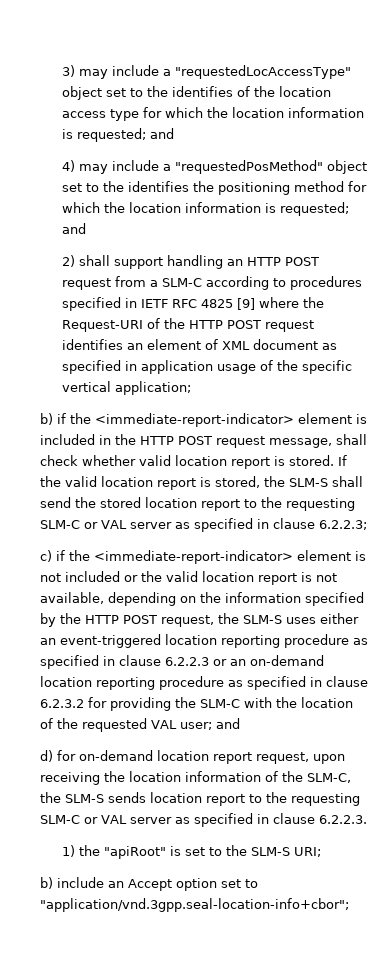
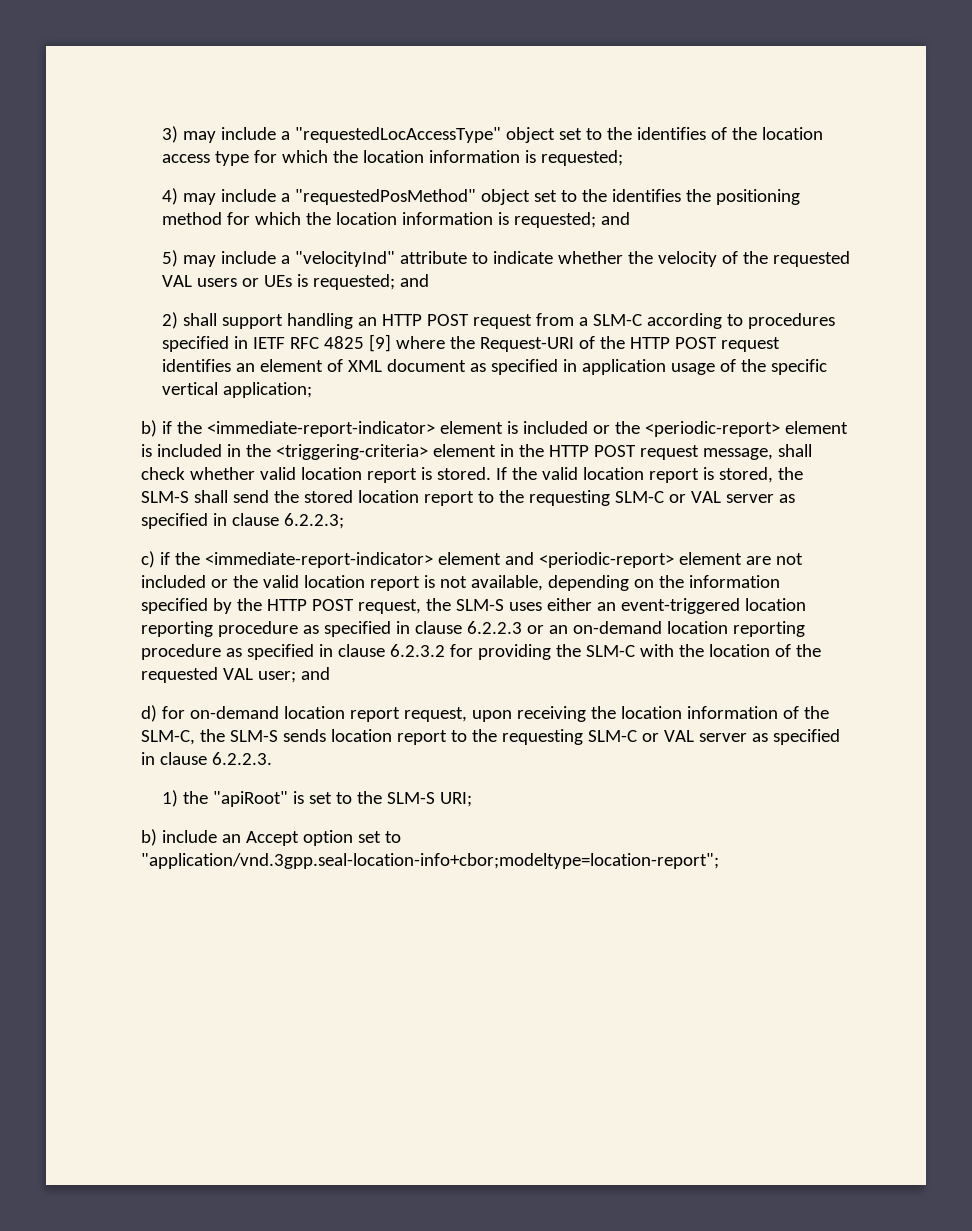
[149,128,174,139] and -> (623, 158) none
(86, 228) none -> [161,250,850,267] [161,274,429,290] // 5) may include a "velocityInd" attribute to indicate whether the velocity of the requested VAL users or UEs is requested; and
(96, 439) none -> [593,421,849,437] [141,444,497,460] or the <periodic-report> element is included in the <triggering-criteria> element
[355,551,367,561] is -> [505,552,772,568] and <periodic-report> element are
[40,898,350,912] "application/vnd.3gpp.seal-location-info+cbor"; -> [141,853,720,869] "application/vnd.3gpp.seal-location-info+cbor;modeltype=location-report";

